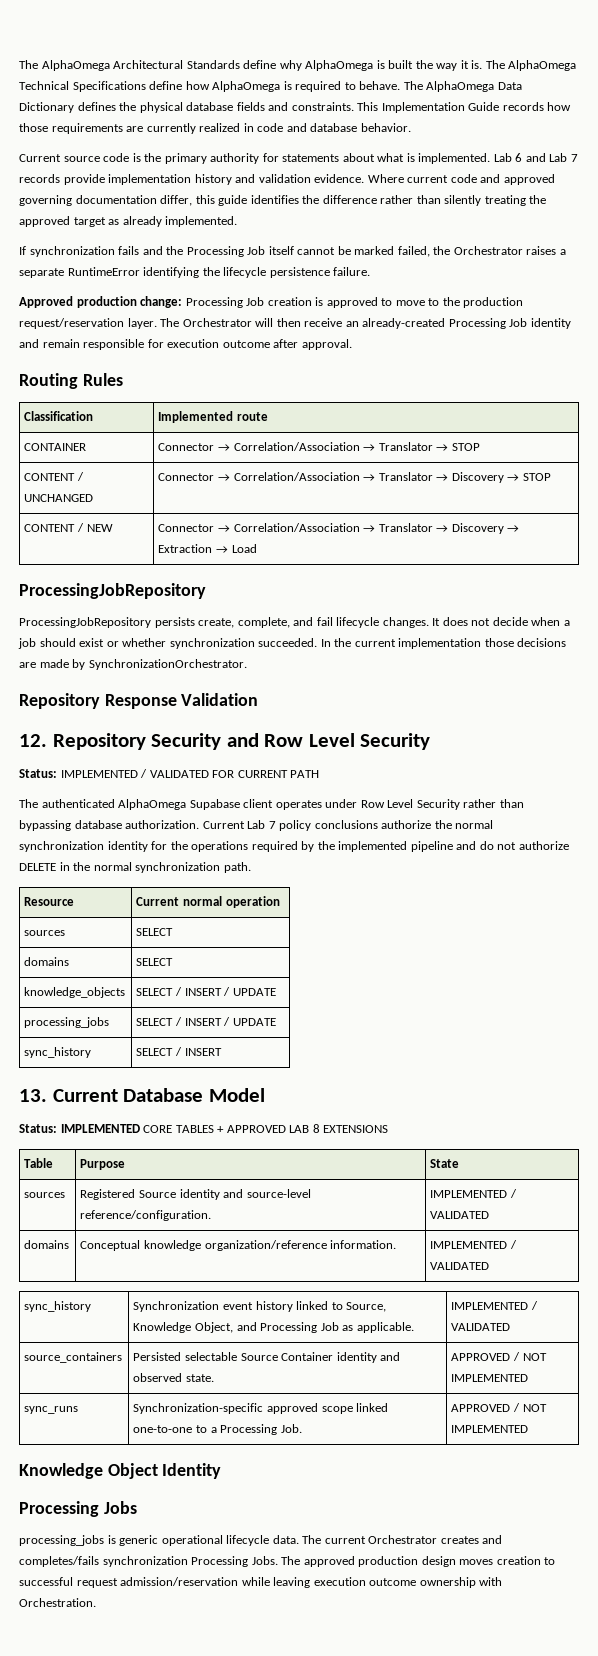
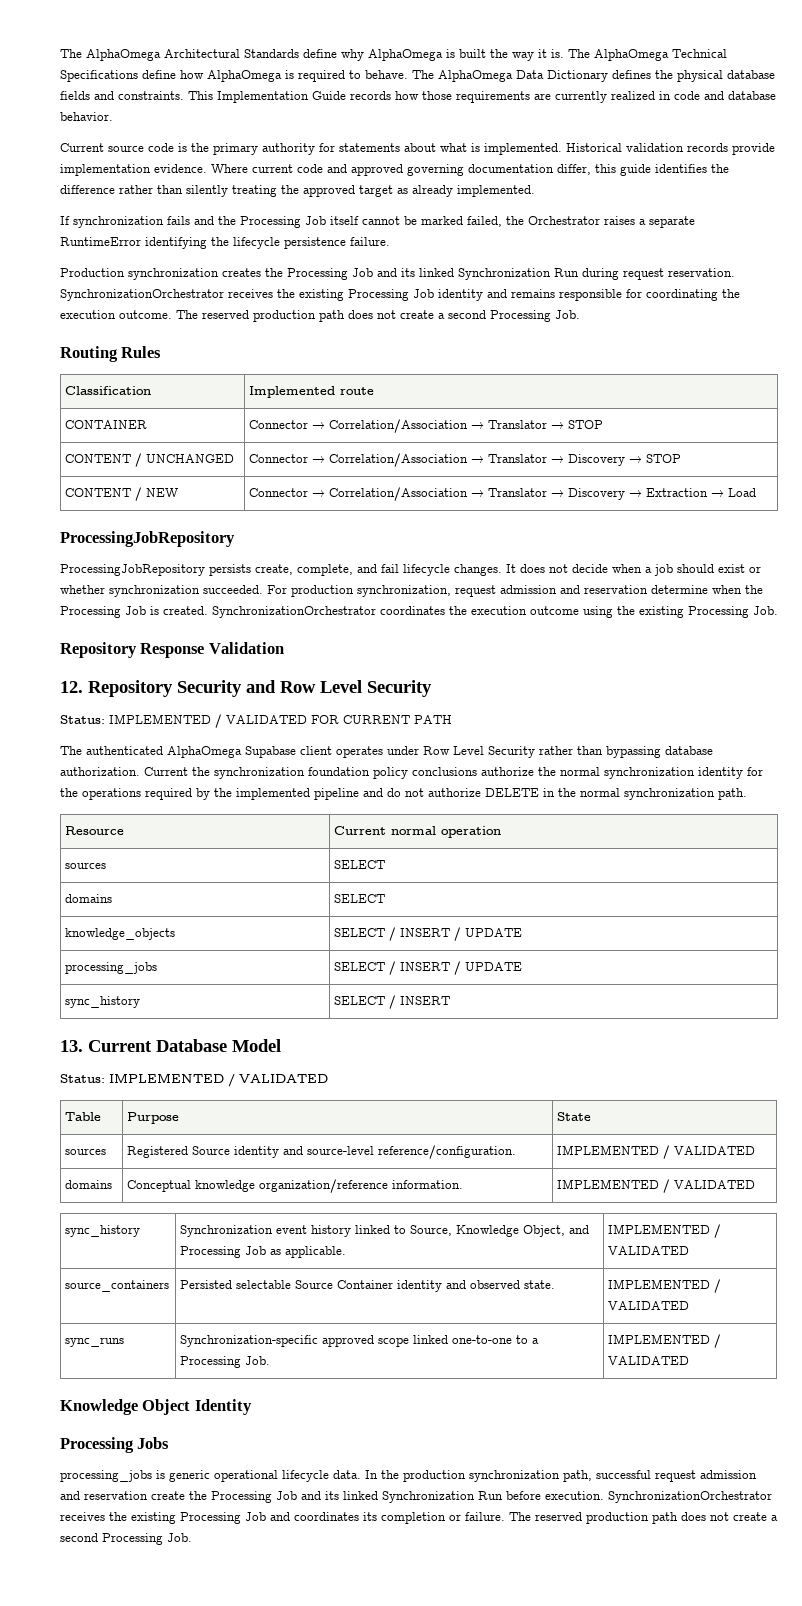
[493,153,578,162] [19,174,311,185] Lab 6 and Lab 7 records provide implementation history and validation -> [566,143,775,155] [60,164,151,176] Historical validation records provide implementation
[19,296,524,308] [19,318,446,329] Approved production change: Processing Job creation is approved to move to the production request/reservation layer. The Orchestrator will then receive an already-created -> [60,268,735,280] [60,289,344,301] Production synchronization creates the Processing Job and its linked Synchronization Run during request reservation. SynchronizationOrchestrator receives the existing
[42,339,80,348] remain -> [511,289,555,298] remains
[167,339,352,350] execution outcome after approval. -> [646,289,740,301] [60,310,580,322] coordinating the execution outcome. The reserved production path does not create a second Processing Job.
[320,638,567,649] [19,659,247,670] In the current implementation those decisions are made by SynchronizationOrchestrator. -> [267,585,763,597] [60,606,778,618] For production synchronization, request admission and reservation determine when the Processing Job is created. SynchronizationOrchestrator coordinates the execution outcome using the existing Processing Job.
[247,820,276,829] Lab 7 -> [192,767,370,779] the synchronization foundation
[143,1124,389,1133] CORE TABLES + APPROVED LAB 8 EXTENSIONS -> [228,1073,328,1087] / VALIDATED
[451,1352,547,1361] [451,1374,529,1382] APPROVED / NOT IMPLEMENTED -> [608,1279,722,1293] [608,1301,690,1310] IMPLEMENTED / VALIDATED
[451,1403,547,1412] [451,1425,529,1433] APPROVED / NOT IMPLEMENTED -> [608,1334,722,1348] [608,1356,690,1365] IMPLEMENTED / VALIDATED
[302,1535,503,1544] [19,1556,556,1567] [19,1577,503,1588] [19,1598,96,1607] The current Orchestrator creates and completes/fails synchronization Processing Jobs. The approved production design moves creation to successful request admission/reservation while leaving execution outcome ownership with Orchestration. -> [365,1470,757,1482] [60,1491,772,1503] [60,1512,778,1524] [60,1533,192,1545] In the production synchronization path, successful request admission and reservation create the Processing Job and its linked Synchronization Run before execution. SynchronizationOrchestrator receives the existing Processing Job and coordinates its completion or failure. The reserved production path does not create a second Processing Job.

